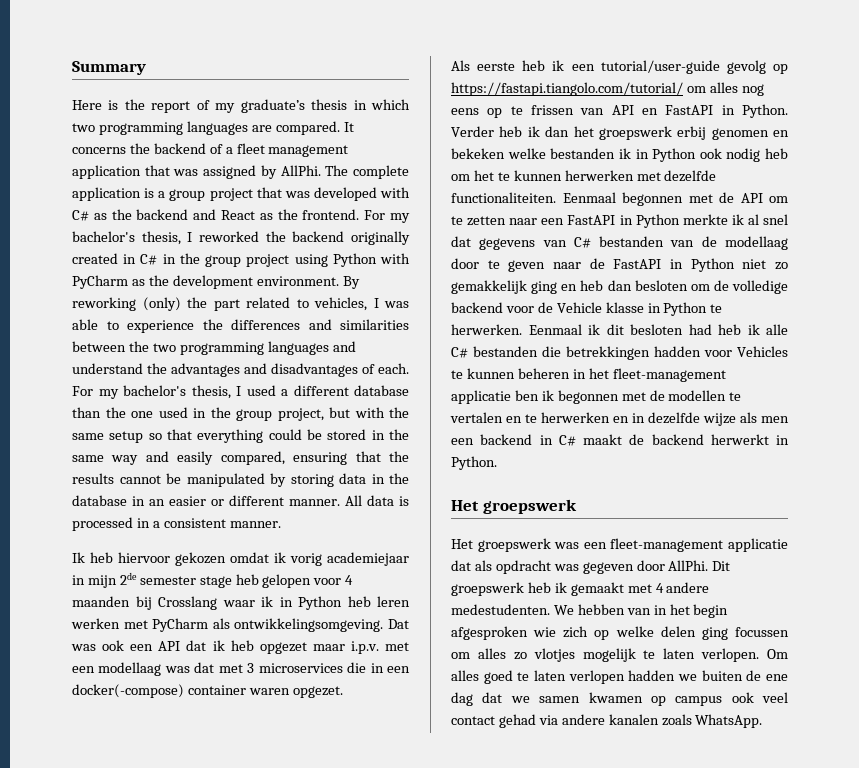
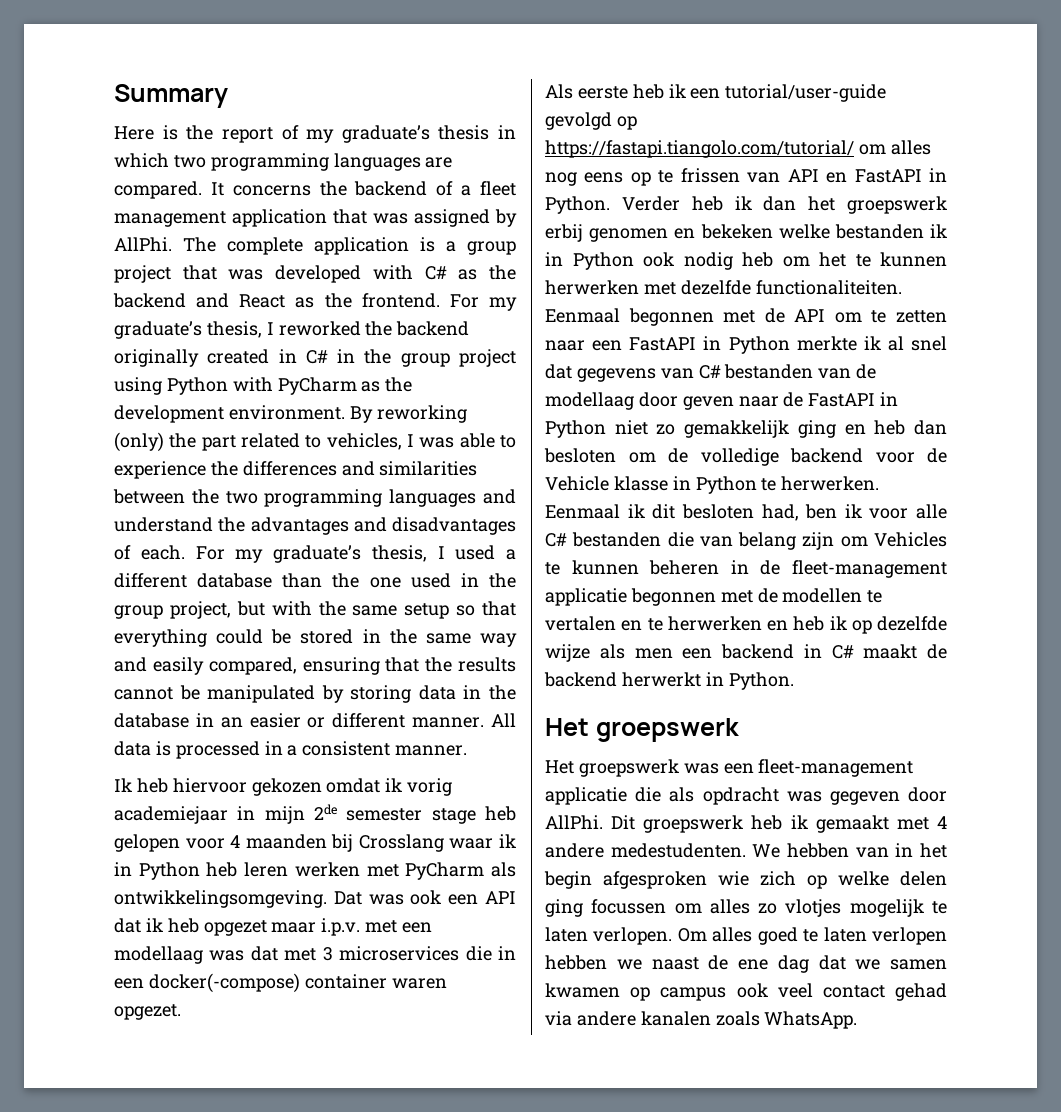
[72,231,135,242] bachelor's -> [114,321,202,339] graduate’s
[123,385,186,396] bachelor's -> [273,545,361,563] graduate’s
[726,60,766,74] gevolg -> [545,112,612,130] gevolgd
[487,260,500,269] te -> (678, 399) none
[688,324,788,335] [451,346,732,360] had heb ik alle C# bestanden die betrekkingen hadden voor -> [761,504,947,521] [545,532,868,550] had, ben ik voor alle C# bestanden die van belang zijn om
[588,368,726,382] [451,390,554,404] het fleet-management applicatie ben ik -> [760,560,947,578] [545,588,627,606] de fleet-management applicatie
[632,413,645,423] in -> [793,616,872,634] heb ik op
[451,560,471,571] dat -> [635,787,662,802] die
[628,670,743,681] hadden we buiten -> [545,955,699,970] hebben we naast

